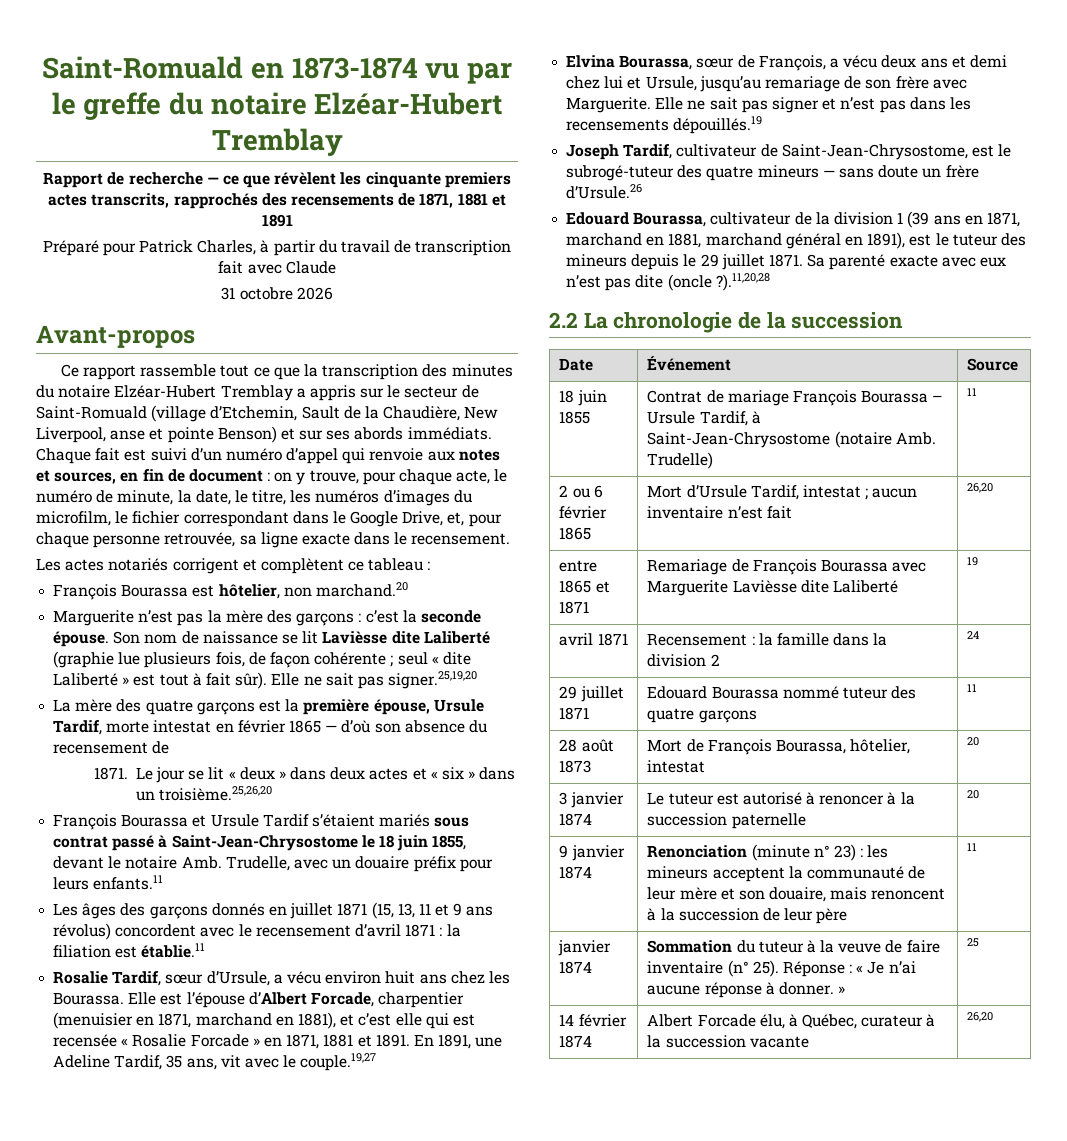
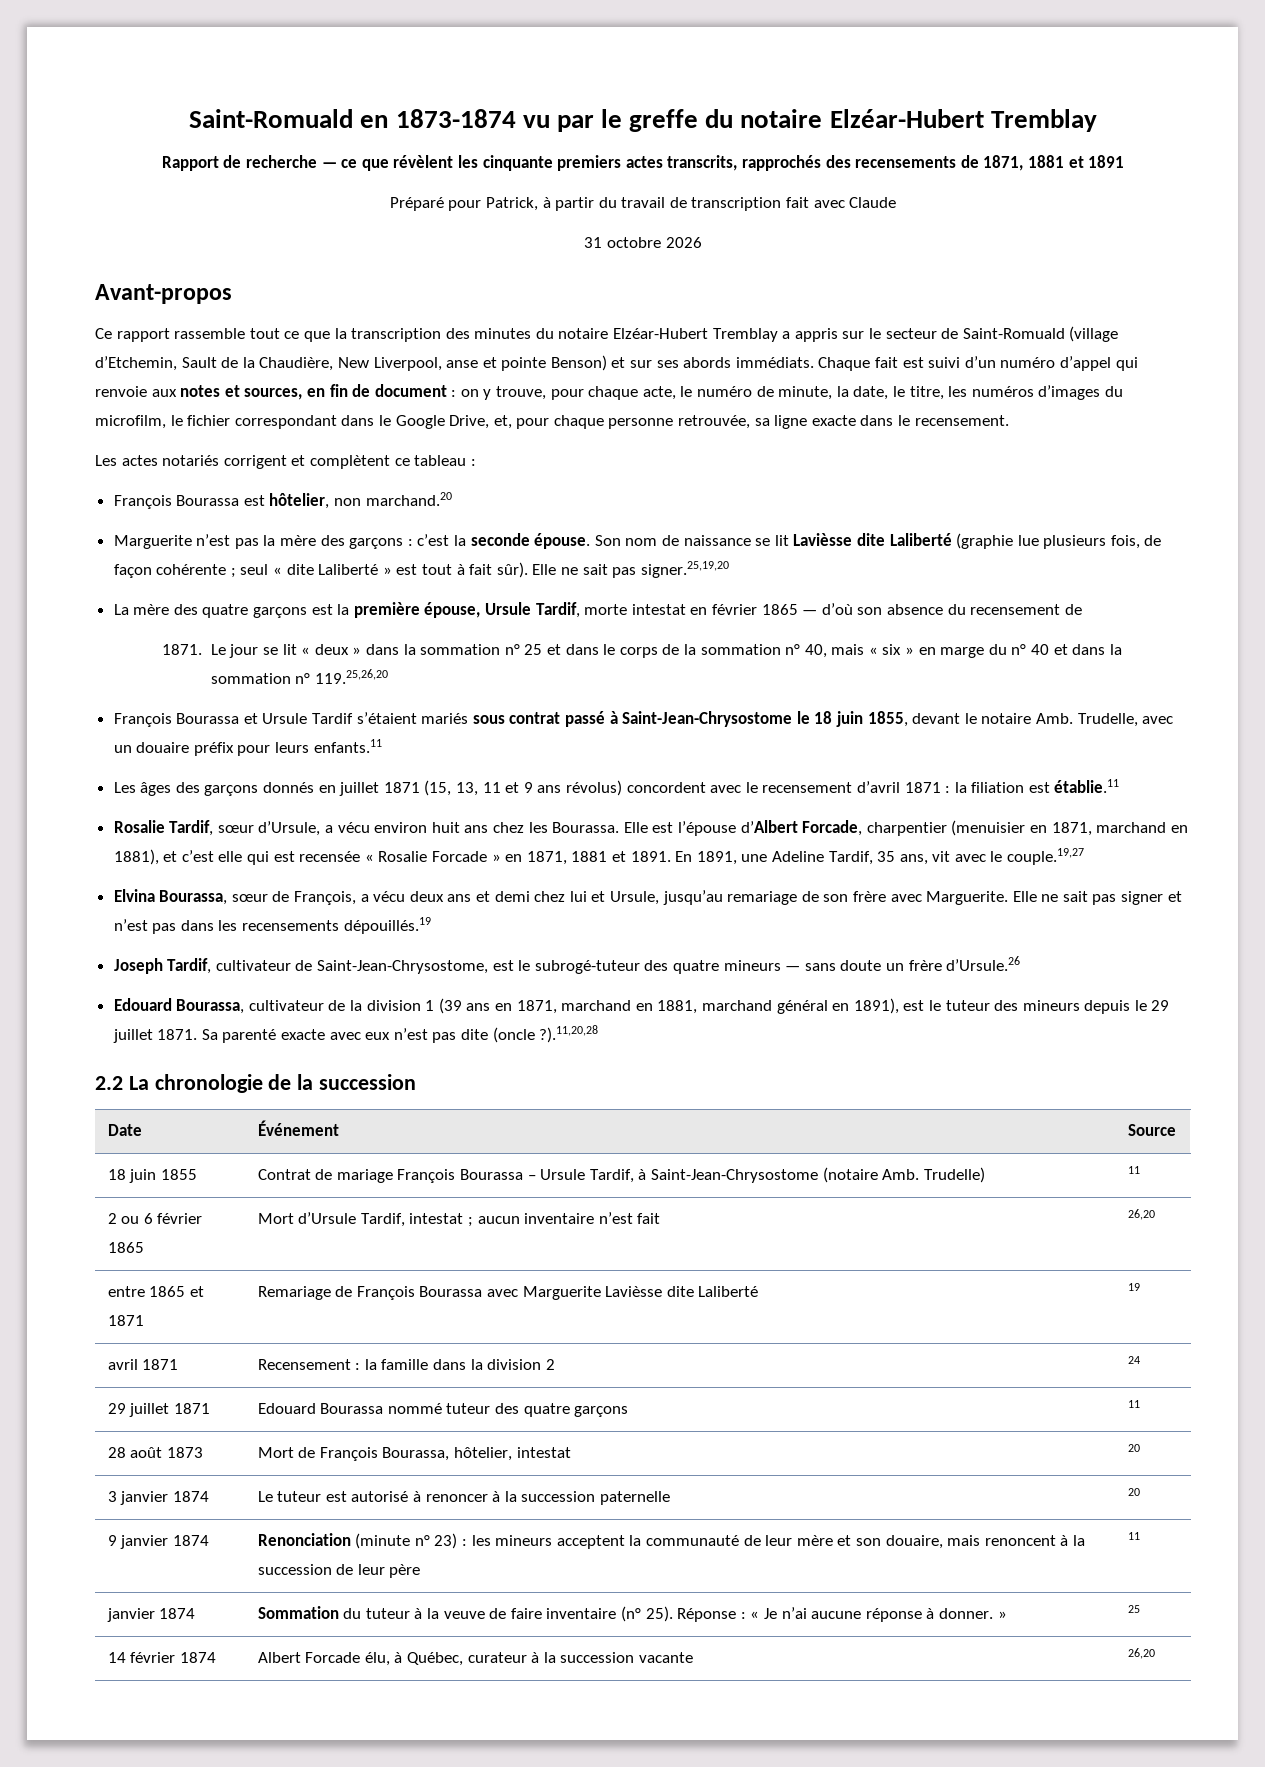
[139,240,257,255] Patrick Charles, -> [485,197,538,211] Patrick,
[330,767,516,780] [135,786,272,801] deux actes et « six » dans un troisième.25,26,20 -> [403,644,1122,658] [210,669,389,684] la sommation n° 25 et dans le corps de la sommation n° 40, mais « six » en marge du n° 40 et dans la sommation n° 119.25,26,20

